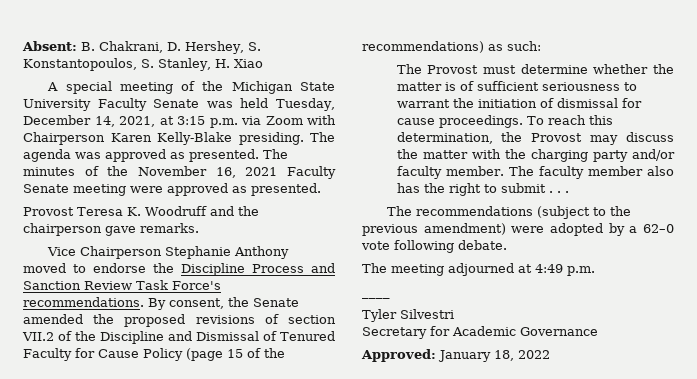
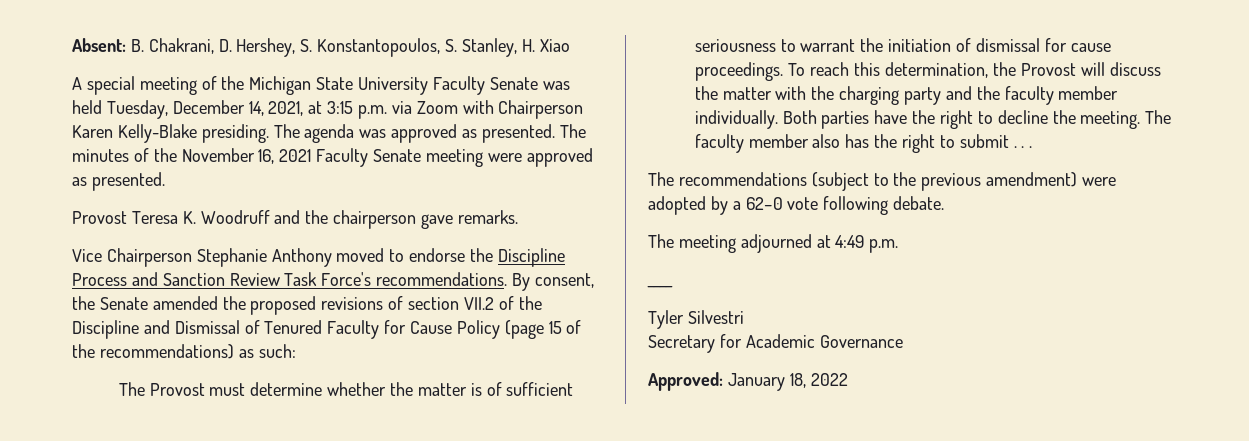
[590,135,619,145] may -> [1080,62,1105,76] will
[632,149,675,161] [396,166,504,179] and/or faculty member. -> [945,86,1119,105] [694,110,1141,129] and the faculty member individually. Both parties have the right to decline the meeting.

